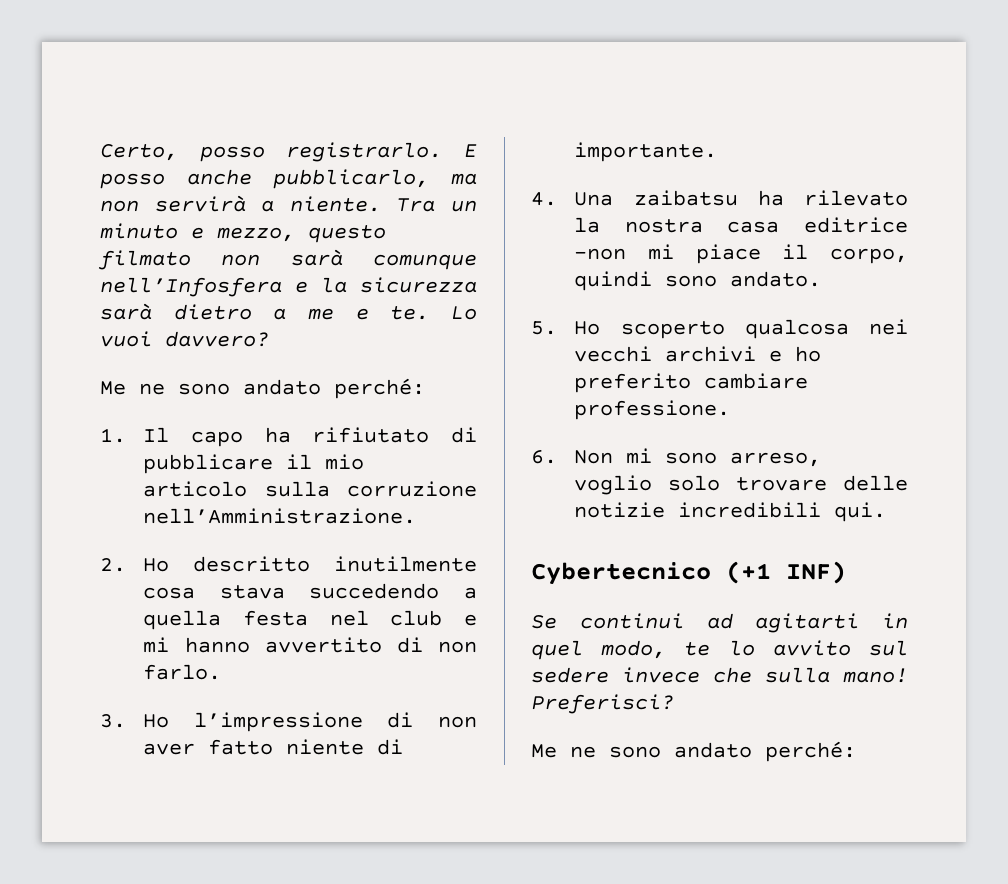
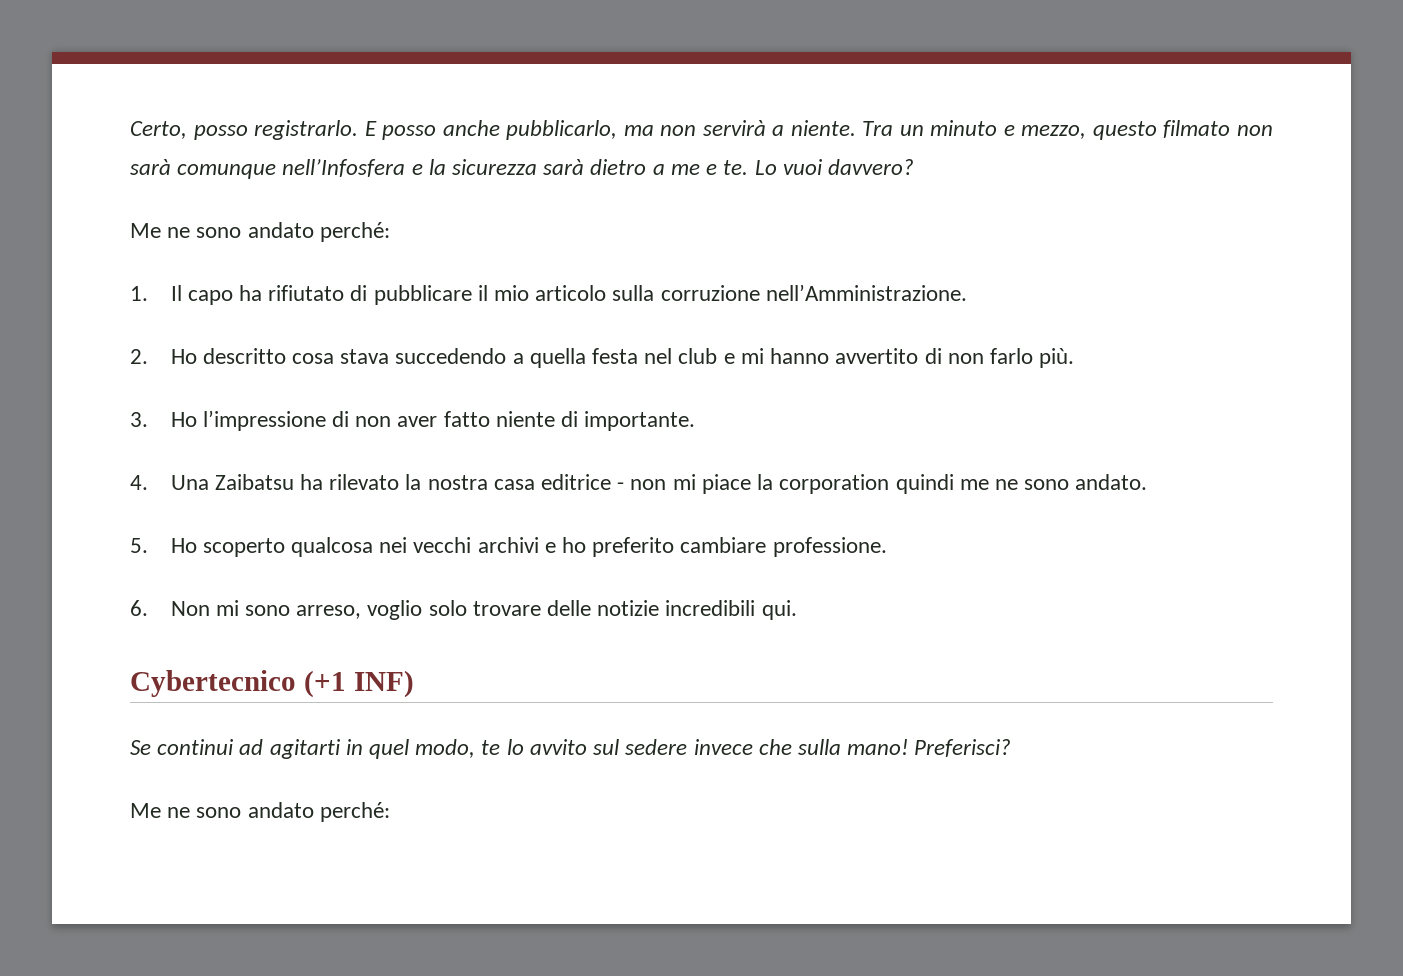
[334,556,477,572] inutilmente -> (286, 356) none
[143,664,222,680] farlo. -> [989,348,1075,368] farlo più.
[633,190,738,206] zaibatsu -> [214,474,294,490] Zaibatsu
[574,244,908,264] [574,271,653,291] -non mi piace il corpo, quindi -> [617,474,1018,494] - non mi piace la corporation quindi me ne

